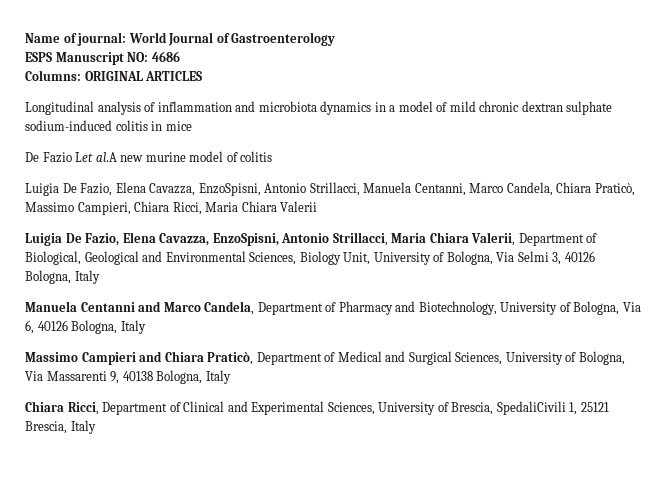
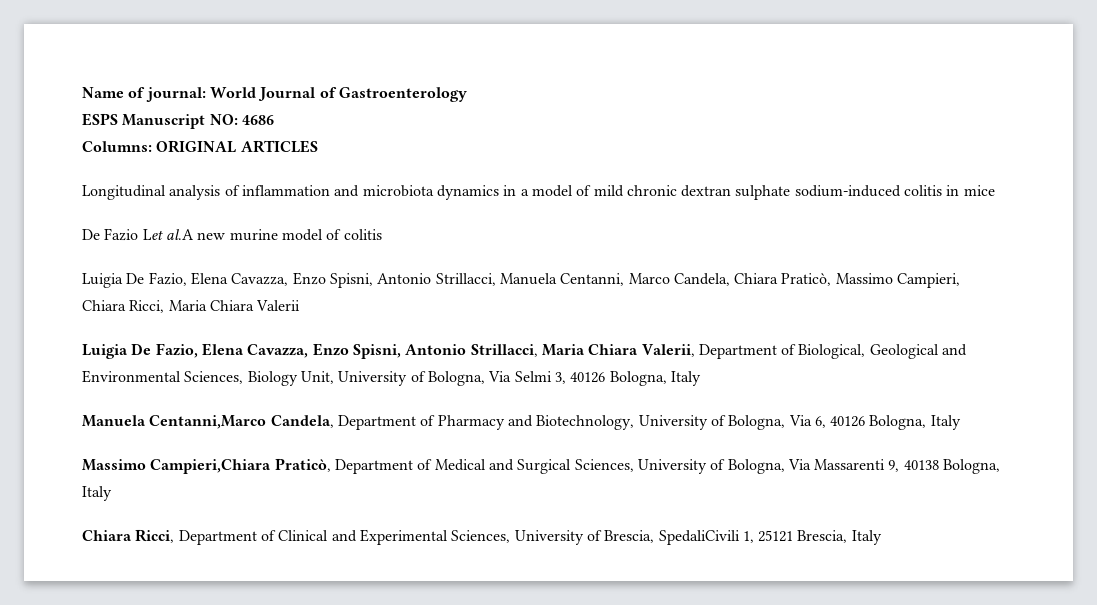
[198,183,261,196] EnzoSpisni, -> [292,272,373,288] Enzo Spisni,
[212,233,279,246] EnzoSpisni, -> [312,343,401,359] Enzo Spisni,
[80,301,201,312] Centanni and Marco -> [149,415,267,429] Centanni,Marco
[81,351,204,365] Campieri and Chiara -> [150,459,272,474] Campieri,Chiara

